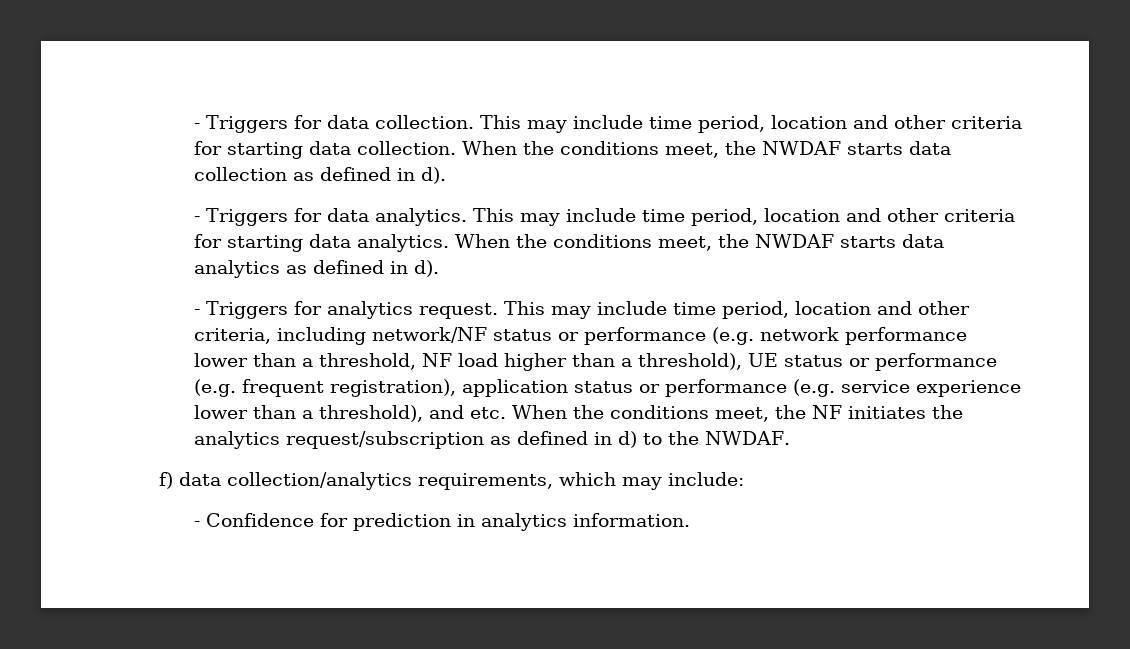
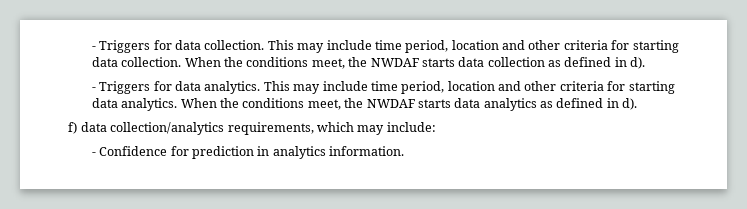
[194,301,971,319] [194,327,968,345] [194,353,998,371] [194,379,1022,397] [194,405,964,422] [194,431,791,449] // - Triggers for analytics request. This may include time period, location and other criteria, including network/NF status or performance (e.g. network performance lower than a threshold, NF load higher than a threshold), UE status or performance (e.g. frequent registration), application status or performance (e.g. service experience lower than a threshold), and etc. When the conditions meet, the NF initiates the analytics request/subscription as defined in d) to the NWDAF. -> (638, 104) none

